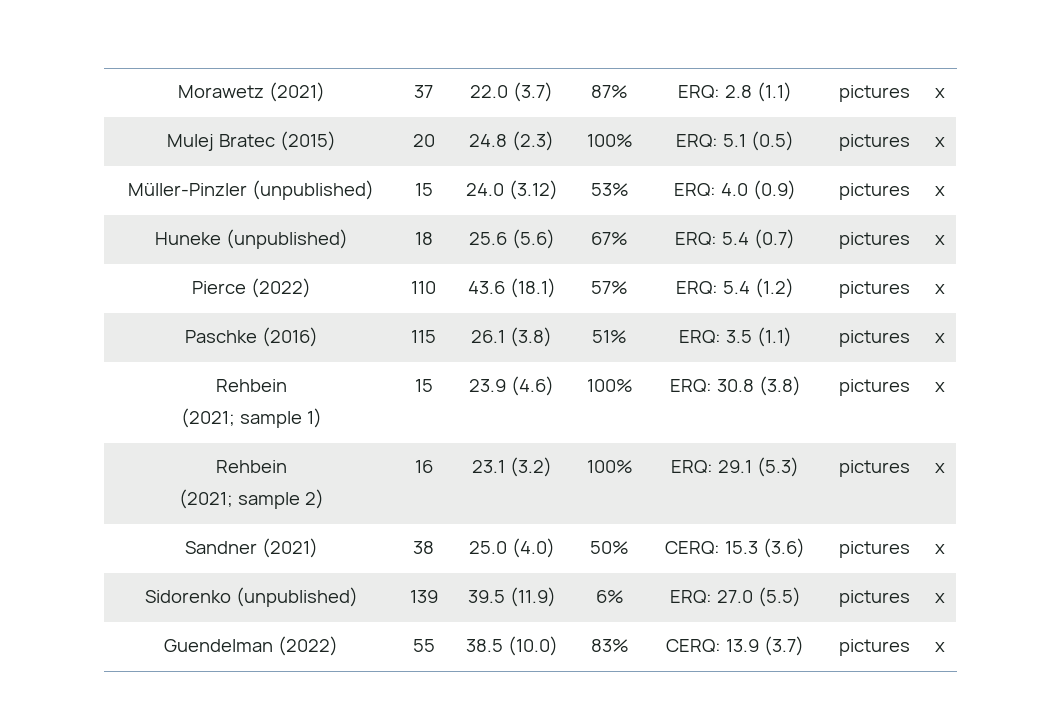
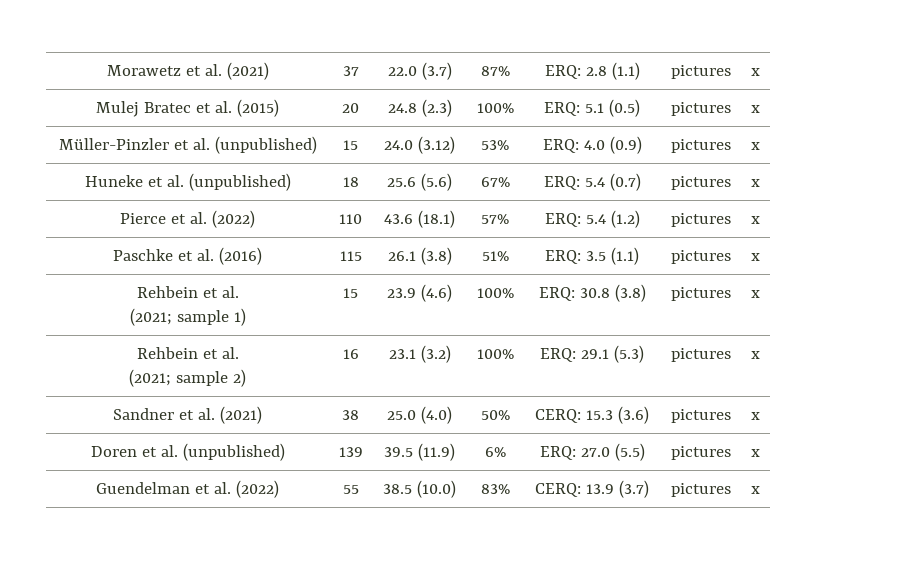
(264, 91) none -> [185,64,222,76] et al.
(275, 140) none -> [196,101,232,113] et al.
(248, 189) none -> [173,138,210,150] et al.
(221, 238) none -> [147,175,184,187] et al.
(246, 287) none -> [171,212,207,224] et al.
(257, 336) none -> [178,249,214,261] et al.
(287, 385) none -> [202,286,239,298] et al.
(287, 466) none -> [202,347,239,359] et al.
(257, 547) none -> [179,408,215,420] et al.
[144,590,231,603] Sidorenko -> [90,445,178,457] Doren et al.
(274, 645) none -> [195,482,231,494] et al.

